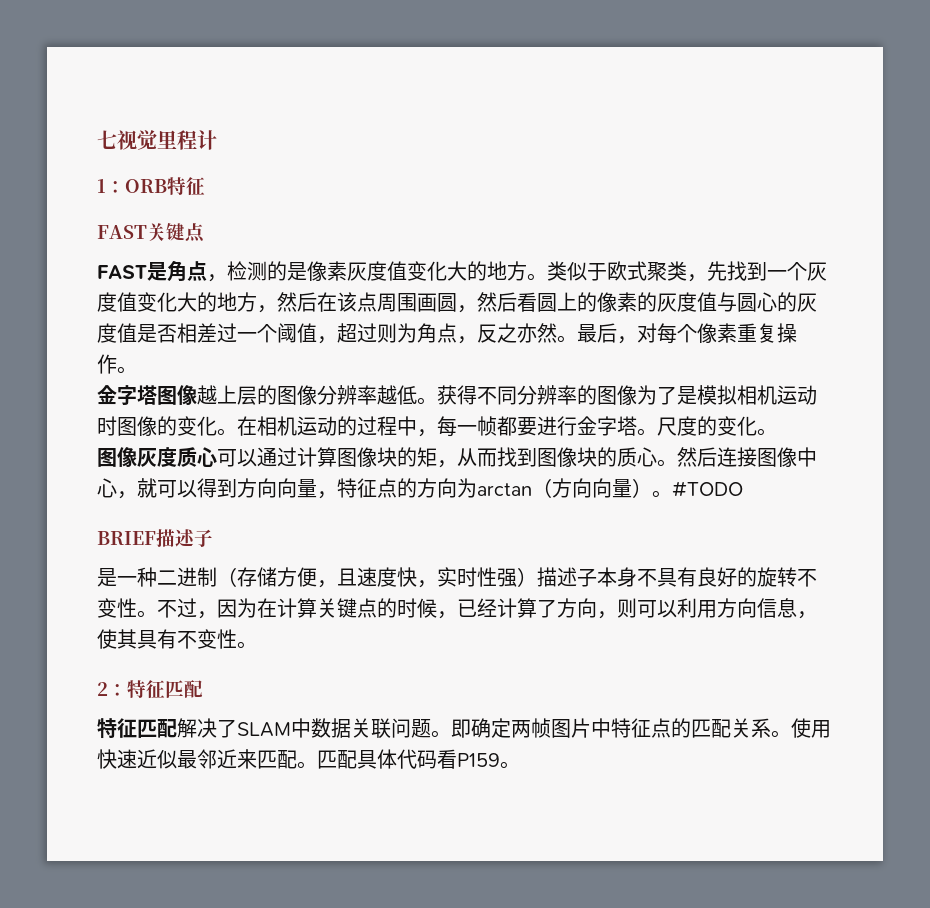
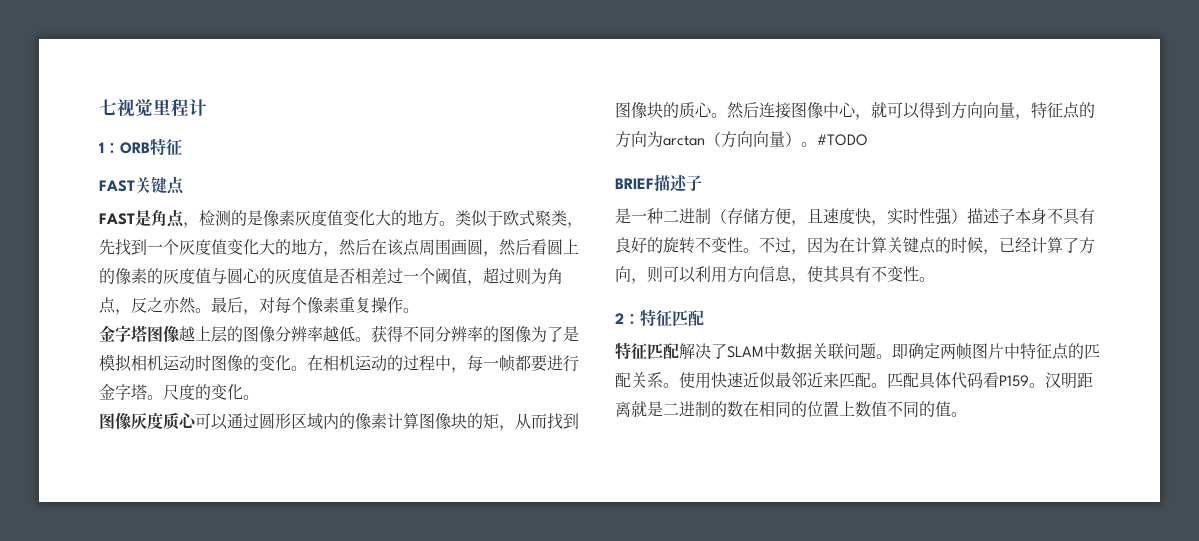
(297, 457) none -> [259,413,387,430] 圆形区域内的像素
(520, 765) none -> [1045,372,1093,389] [615,401,967,417] 汉明距离就是二进制的数在相同的位置上数值不同的值。

